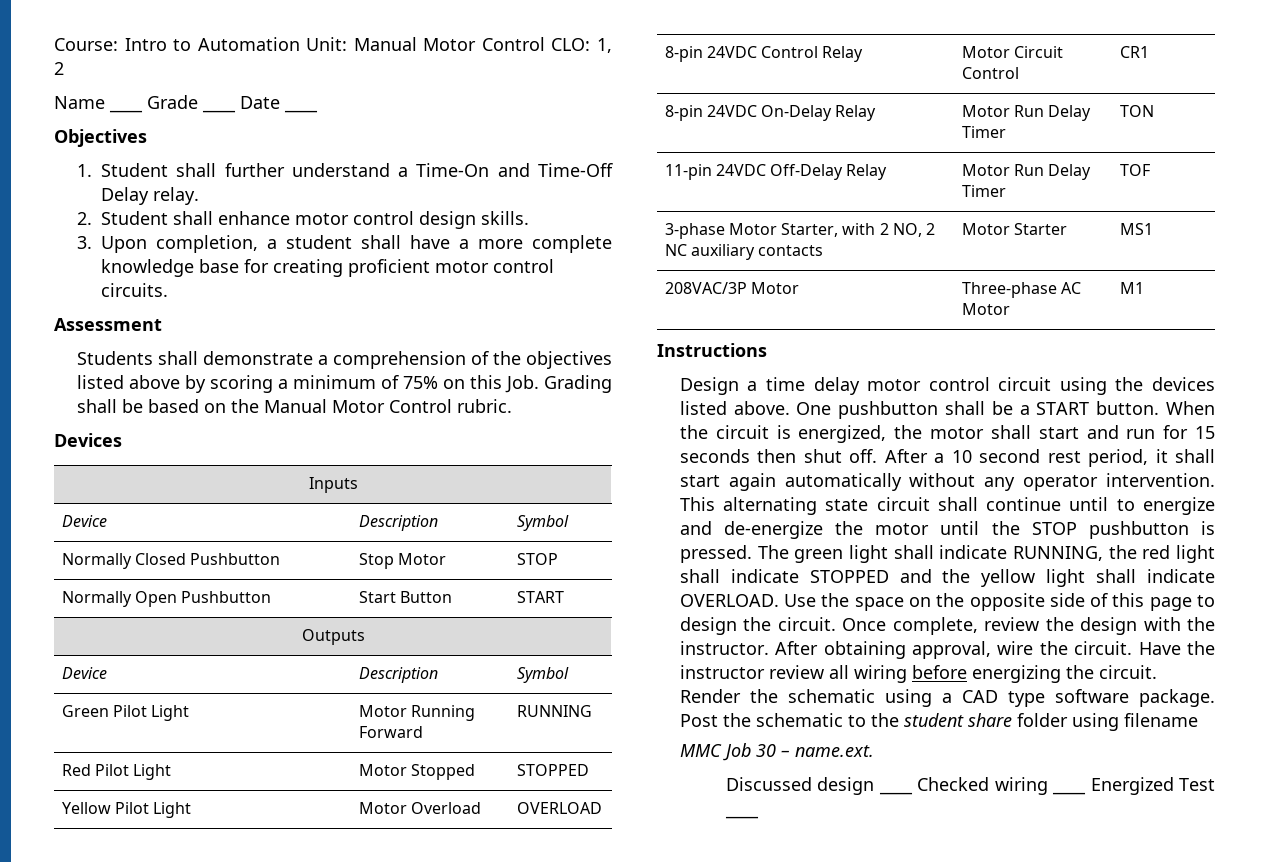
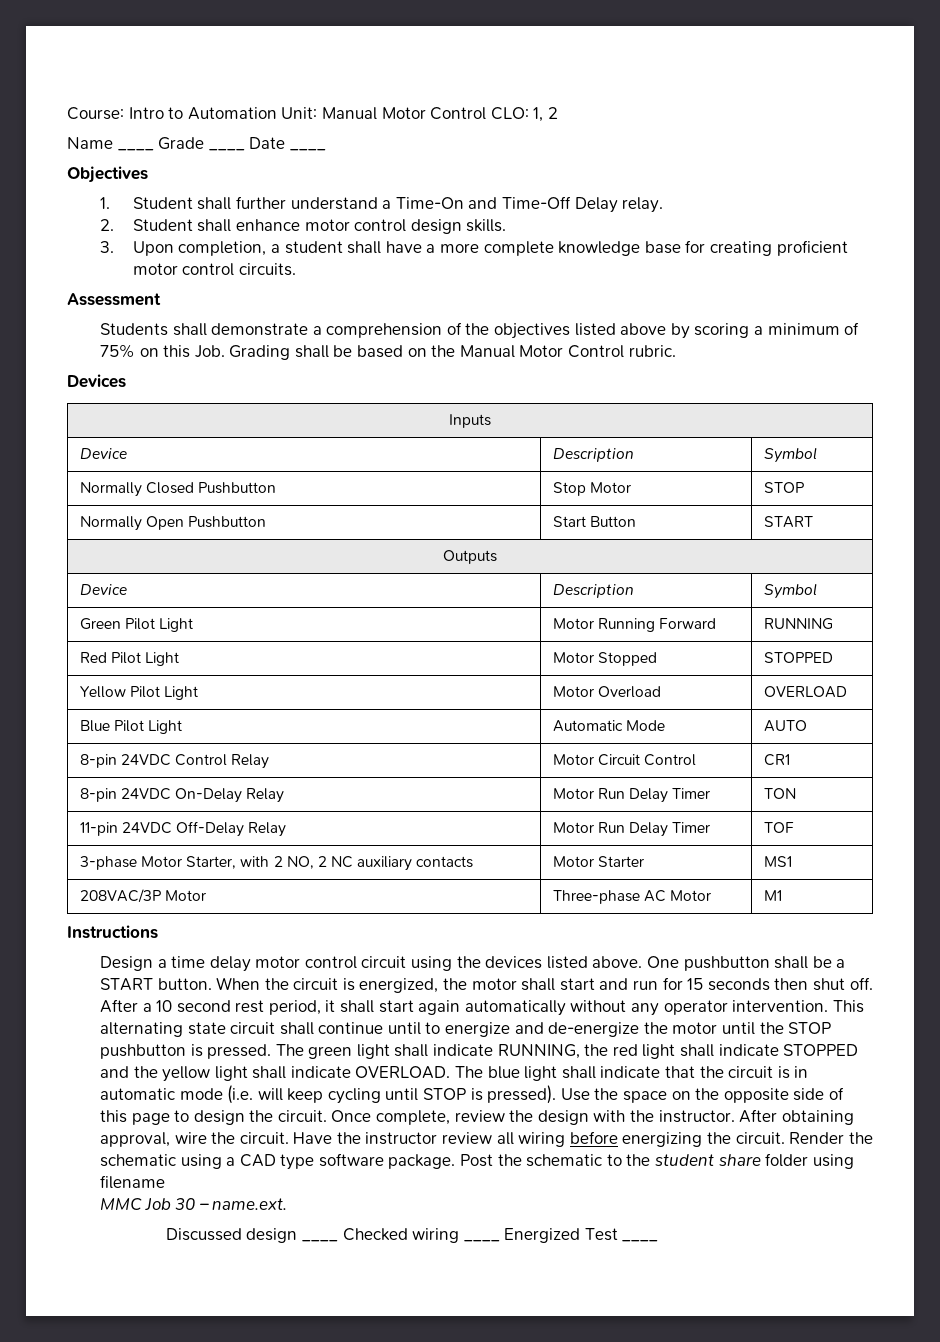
(602, 808) none -> [79,720,183,734] [552,720,666,732] [763,720,807,732] // Blue Pilot Light | Automatic Mode | AUTO
(779, 600) none -> [455,1066,809,1081] [99,1085,557,1104] The blue light shall indicate that the circuit is in automatic mode (i.e. will keep cycling until STOP is pressed).

